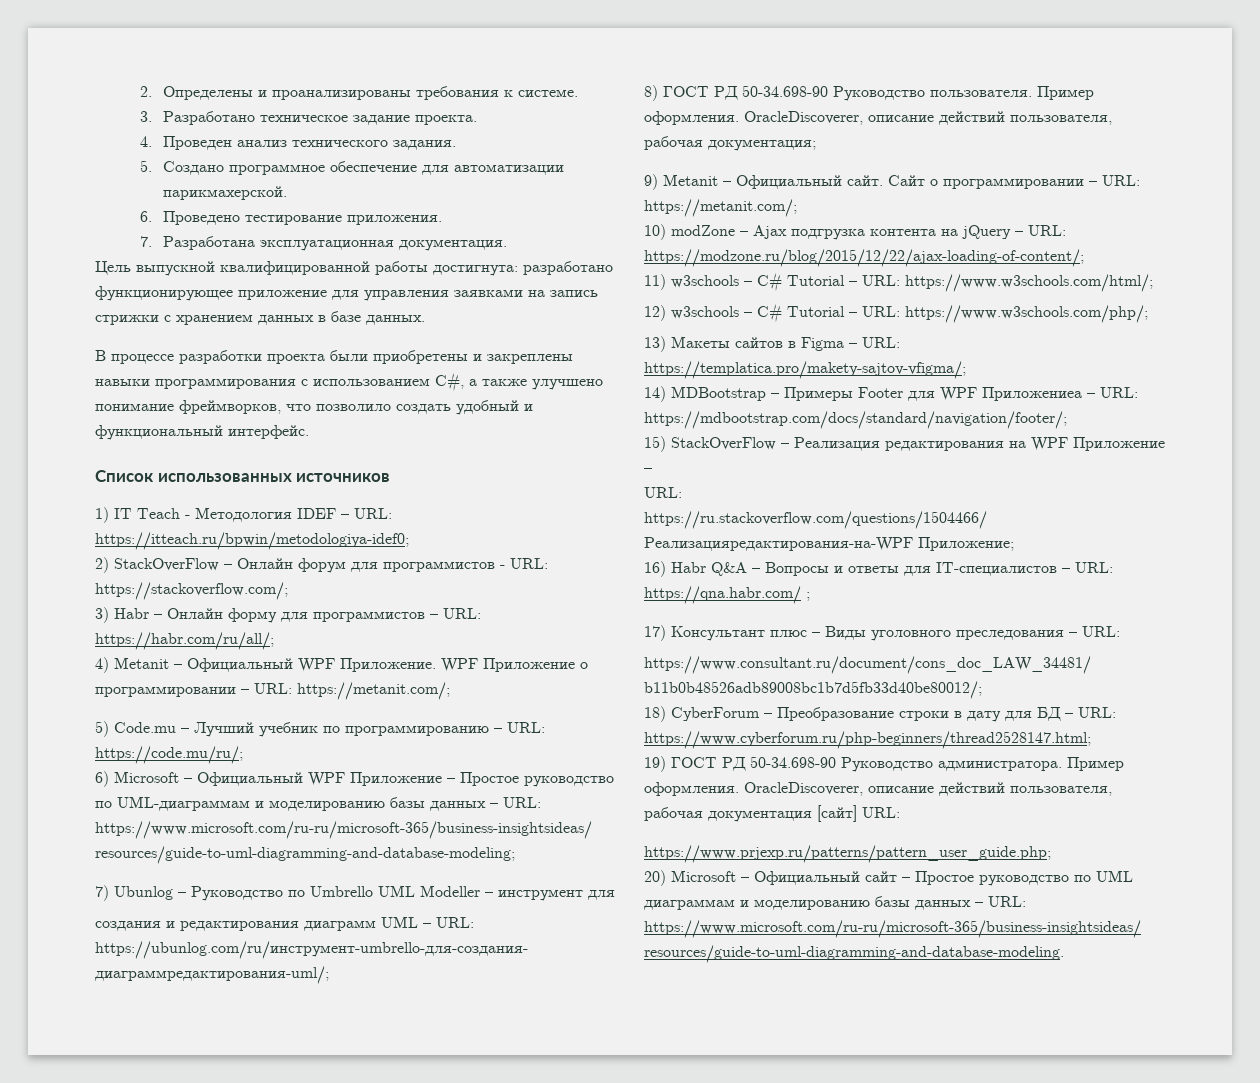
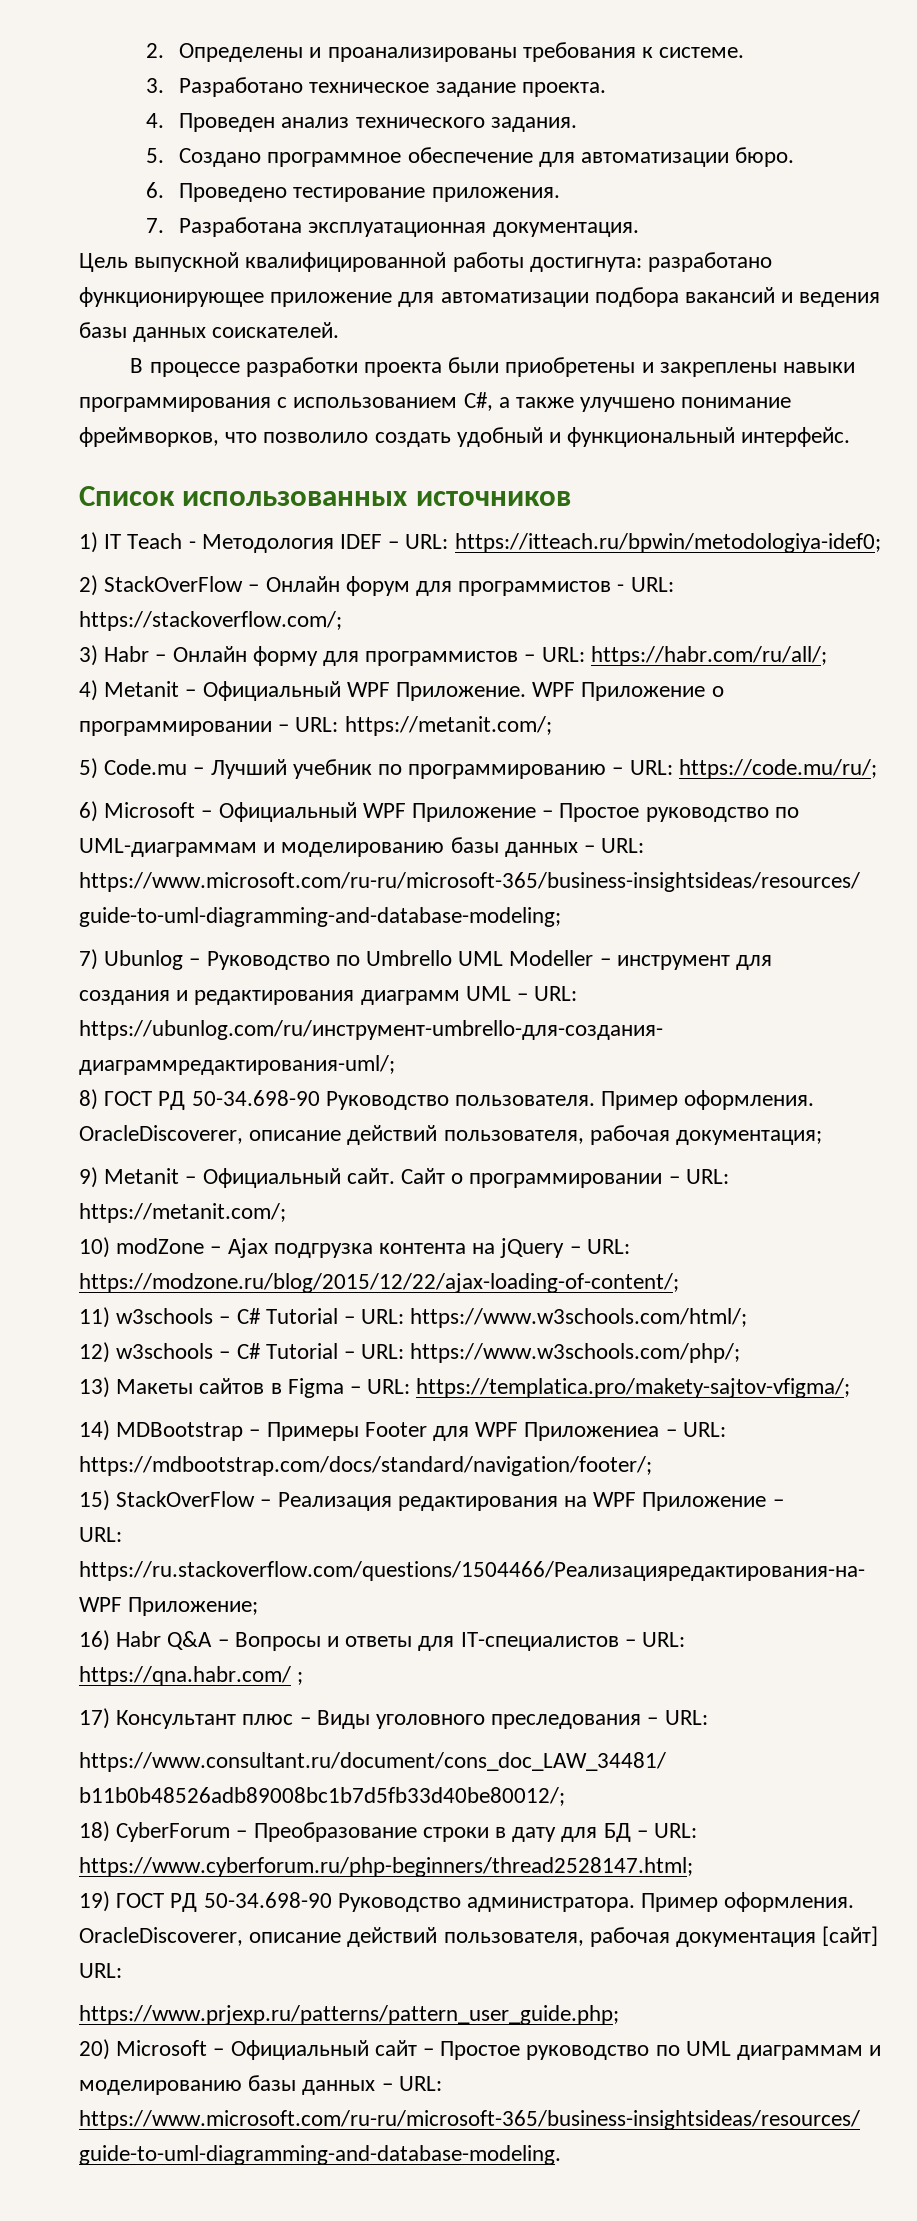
[163,186,288,200] парикмахерской. -> [735,147,795,167] бюро.
[364,289,598,301] [95,311,425,325] управления заявками на запись стрижки с хранением данных в базе данных. -> [440,287,881,307] [79,322,340,342] автоматизации подбора вакансий и ведения базы данных соискателей.

